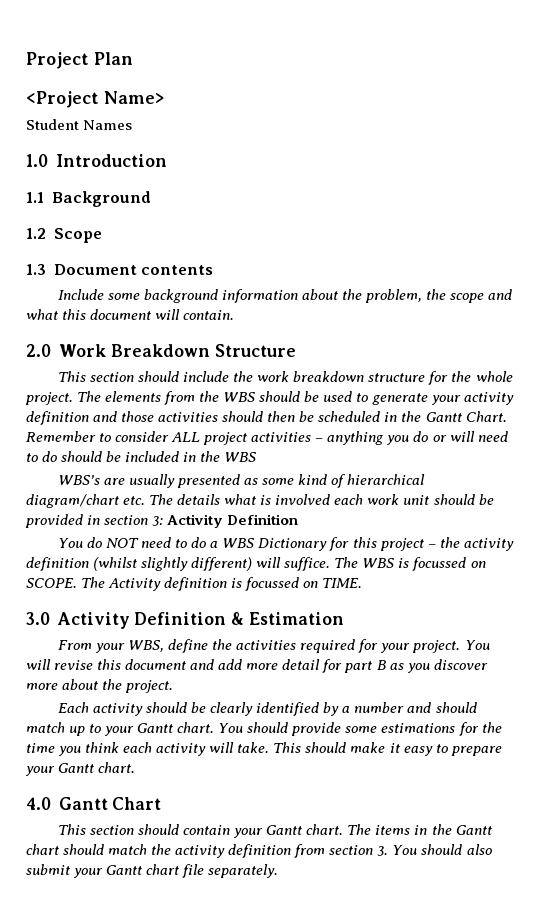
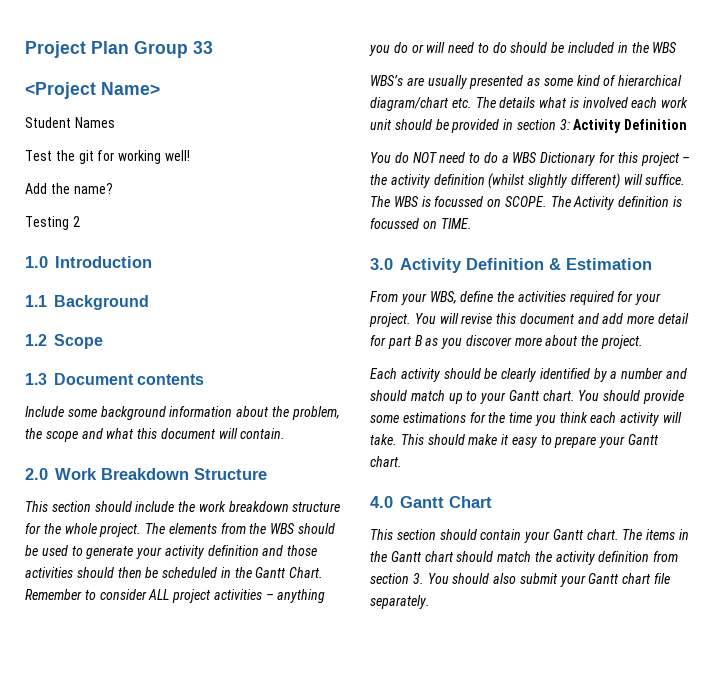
(133, 58) none -> [134,41,213,58] Group 33
(133, 125) none -> [25,150,190,164] [25,183,113,194] [25,216,80,230] // Test the git for working well! // Add the name? // Testing 2

